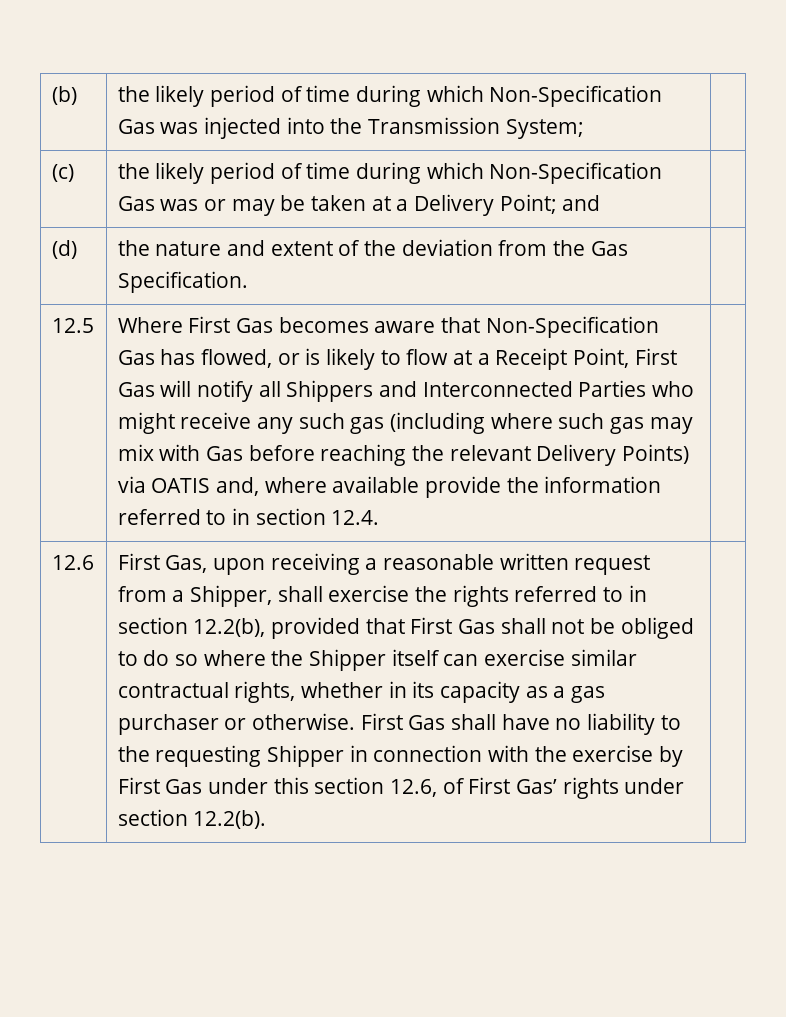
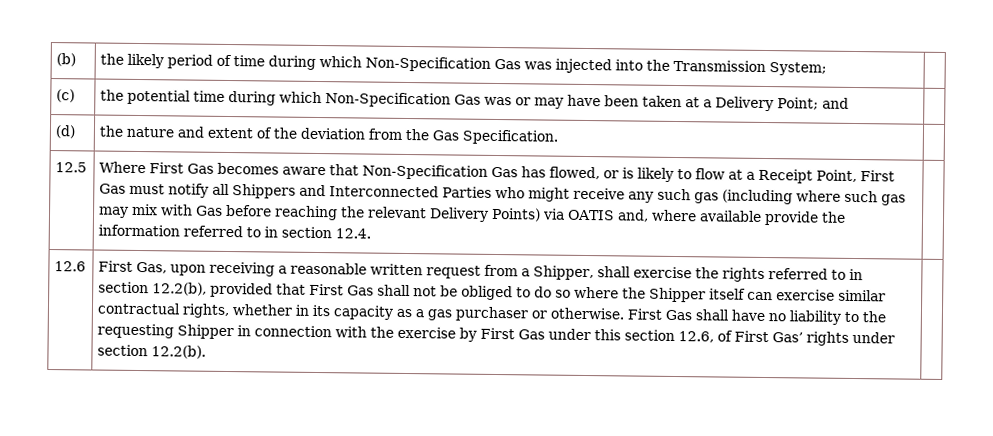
[155,162,303,184] likely period of -> [127,89,192,105] potential
[280,195,306,211] be -> [567,94,640,107] have been
[160,380,192,397] will -> [129,183,166,195] must

